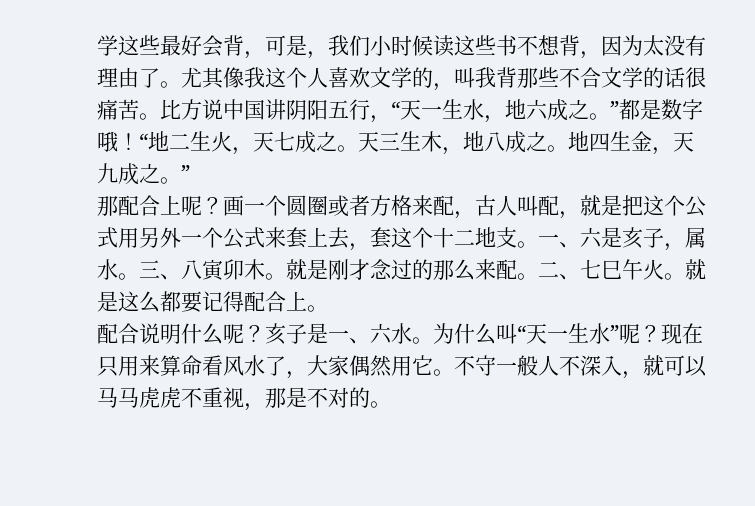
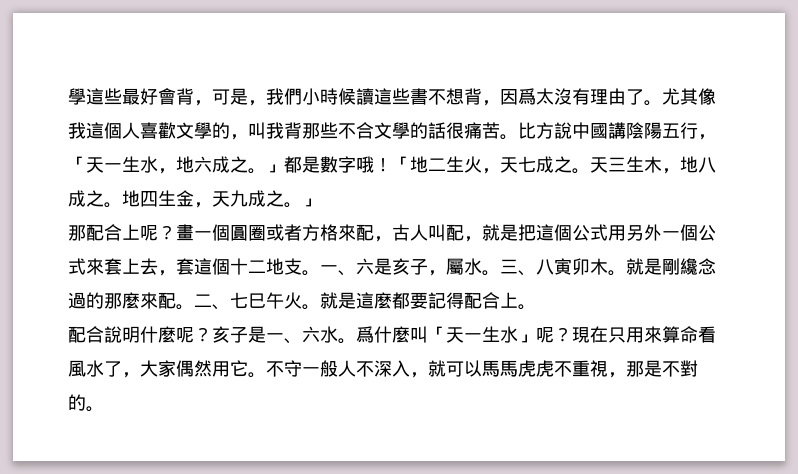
[97,35,517,59] 学这些最好会背，可是，我们小时候读这些书 -> [68,88,428,106] 學這些最好會背，可是，我們小時候讀這些書
[622,35,685,56] 为太没 -> [518,88,572,105] 爲太沒
[265,67,412,88] 这个人喜欢文学 -> [86,122,212,139] 這個人喜歡文學
[622,67,685,88] 学的话 -> [392,122,446,139] 學的話
[202,99,400,123] 说中国讲阴阳五行，“ -> [554,122,716,140] [68,156,86,171] 說中國講陰陽五行，「
[610,99,703,120] [97,131,148,152] ”都是数字哦！“ -> [266,156,410,173] 」都是數字哦！「
[181,165,190,181] ” -> [302,198,320,207] 」
[223,195,307,216] 画一个圆 -> [176,224,248,241] 畫一個圓
[412,195,433,216] 来 -> [338,224,356,241] 來
[643,195,685,216] 这个 -> [536,224,572,241] 這個
[202,227,286,249] 个公式来 -> [680,224,716,241] [68,258,104,275] 個公式來
[391,227,433,248] 这个 -> [194,258,230,275] 這個
[685,227,706,248] 属 -> [446,258,464,275] 屬
[328,259,496,281] 刚才念过的那么来 -> [662,258,716,275] [68,292,158,309] 剛纔念過的那麼來
[118,291,223,313] 这么都要记 -> [356,292,446,309] 這麼都要記
[139,323,223,345] 说明什么 -> [104,326,176,343] 說明什麼
[433,323,703,345] [97,355,244,377] 为什么叫“天一生水”呢？现在只用来算命看风 -> [356,326,716,343] [68,360,86,377] 爲什麼叫「天一生水」呢？現在只用來算命看風
[97,387,139,408] 马马 -> [482,360,518,377] 馬馬
[223,387,244,408] 视 -> [590,360,608,377] 視
[328,387,349,408] 对 -> [680,360,698,377] 對

